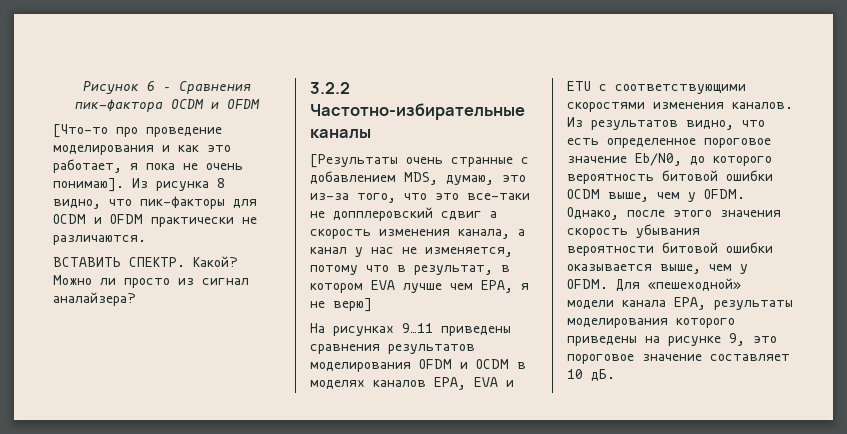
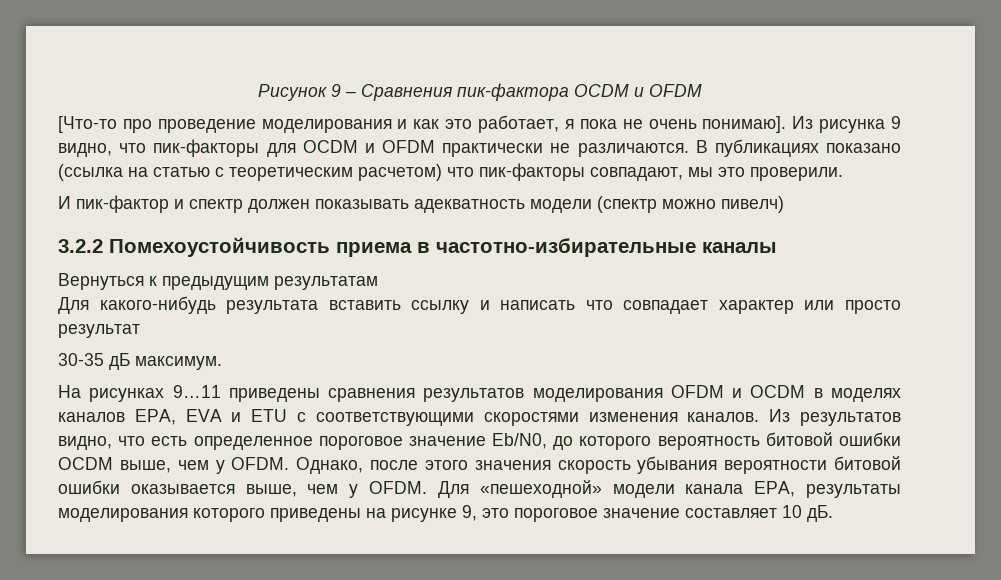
[146,81,155,91] 6 -> [330,84,341,97] 9
[217,178,225,188] 8 -> [891,116,902,129] 9
[53,256,238,267] [53,275,249,288] [53,292,136,306] [310,82,350,94] [310,103,525,120] [310,129,371,139] [310,154,529,168] [310,171,526,185] [310,193,530,203] [310,207,497,221] [310,229,525,239] [310,247,513,257] [310,265,510,275] [310,280,529,293] [310,298,372,312] // ВСТАВИТЬ СПЕКТР. Какой? Можно ли просто из сигнал аналайзера? // 3.2.2 Частотно-избирательные каналы // [Результаты очень странные с добавлением MDS, думаю, это из-за того, что это все-таки не допплеровский сдвиг а скорость изменения канала, а канал у нас не изменяется, потому что в результат, в котором EVA лучше чем EPA, я не верю] -> [695,139,901,157] [58,163,843,181] [58,195,784,213] [58,237,777,257] [58,273,378,290] [58,296,901,314] [58,324,140,338] [58,353,222,370] В публикациях показано (ссылка на статью с теоретическим расчетом) что пик-факторы совпадают, мы это проверили. // И пик-фактор и спектр должен показывать адекватность модели (спектр можно пивелч) // 3.2.2 Помехоустойчивость приема в частотно-избирательные каналы // Вернуться к предыдущим результатам // Для какого-нибудь результата вставить ссылку и написать что совпадает характер или просто результат // 30-35 дБ максимум.

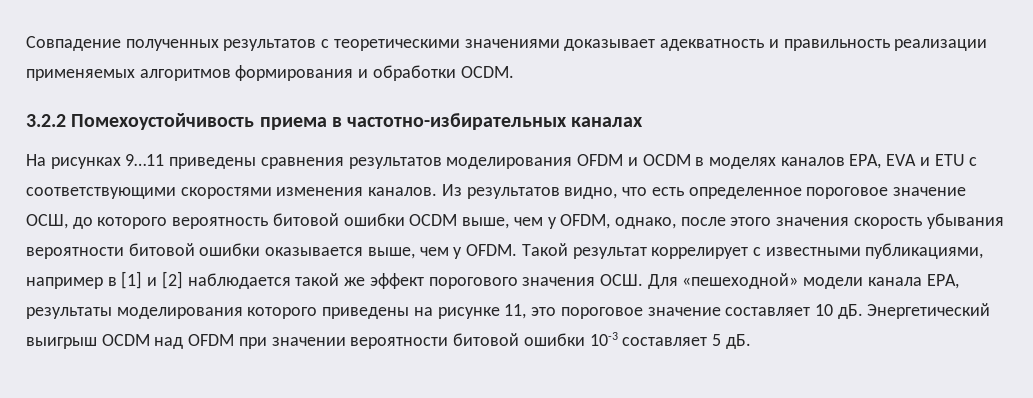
[257,83,702,101] [58,115,902,133] [58,139,901,157] [58,163,843,181] [58,195,784,213] [58,237,777,257] [58,273,378,290] [58,296,901,314] [58,324,140,338] [58,353,222,370] Рисунок 9 – Сравнения пик-фактора OCDM и OFDM // [Что-то про проведение моделирования и как это работает, я пока не очень понимаю]. Из рисунка 9 видно, что пик-факторы для OCDM и OFDM практически не различаются. В публикациях показано (ссылка на статью с теоретическим расчетом) что пик-факторы совпадают, мы это проверили. // И пик-фактор и спектр должен показывать адекватность модели (спектр можно пивелч) // 3.2.2 Помехоустойчивость приема в частотно-избирательные каналы // Вернуться к предыдущим результатам // Для какого-нибудь результата вставить ссылку и написать что совпадает характер или просто результат // 30-35 дБ максимум. -> [26,36,988,51] [26,65,514,81] [26,113,644,130] Совпадение полученных результатов с теоретическими значениями доказывает адекватность и правильность реализации применяемых алгоритмов формирования и обработки OCDM. // 3.2.2 Помехоустойчивость приема в частотно-избирательных каналах
[492,433,548,449] Eb/N0, -> [26,214,68,229] ОСШ,
[231,457,364,474] OFDM. Однако, -> [560,214,676,229] OFDM, однако,
(428, 487) none -> [521,243,984,259] [26,271,643,289] Такой результат коррелирует с известными публикациями, например в [1] и [2] наблюдается такой же эффект порогового значения ОСШ.
[462,505,477,521] 9, -> [504,304,527,319] 11,
(833, 513) none -> [867,303,991,319] [26,332,751,349] Энергетический выигрыш OCDM над OFDM при значении вероятности битовой ошибки 10-3 составляет 5 дБ.

